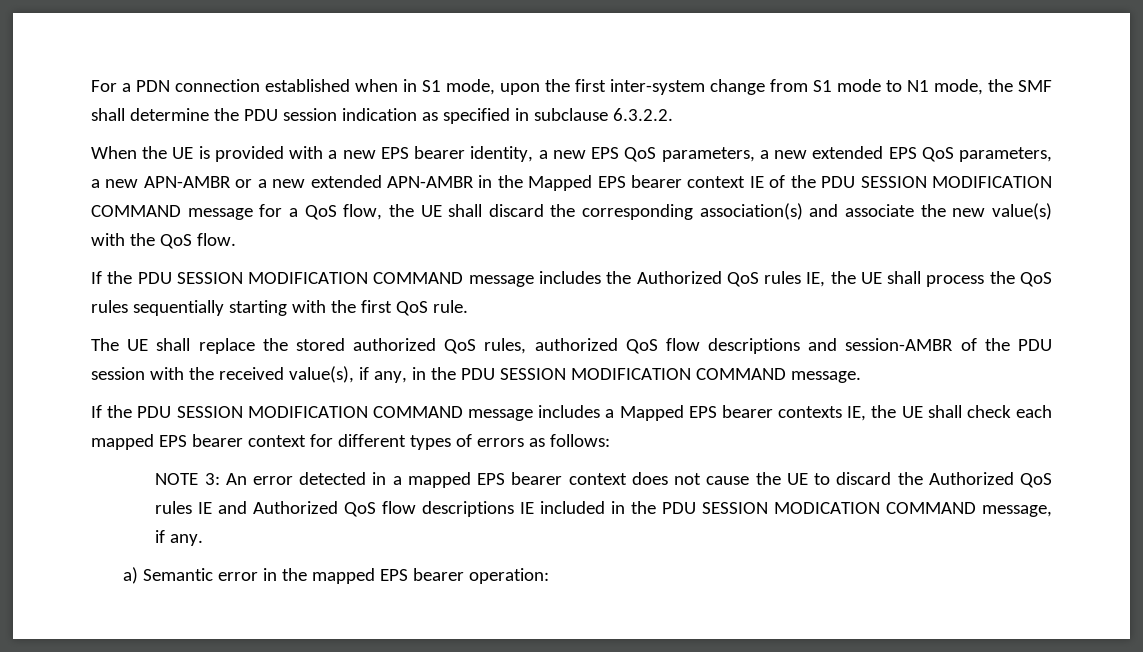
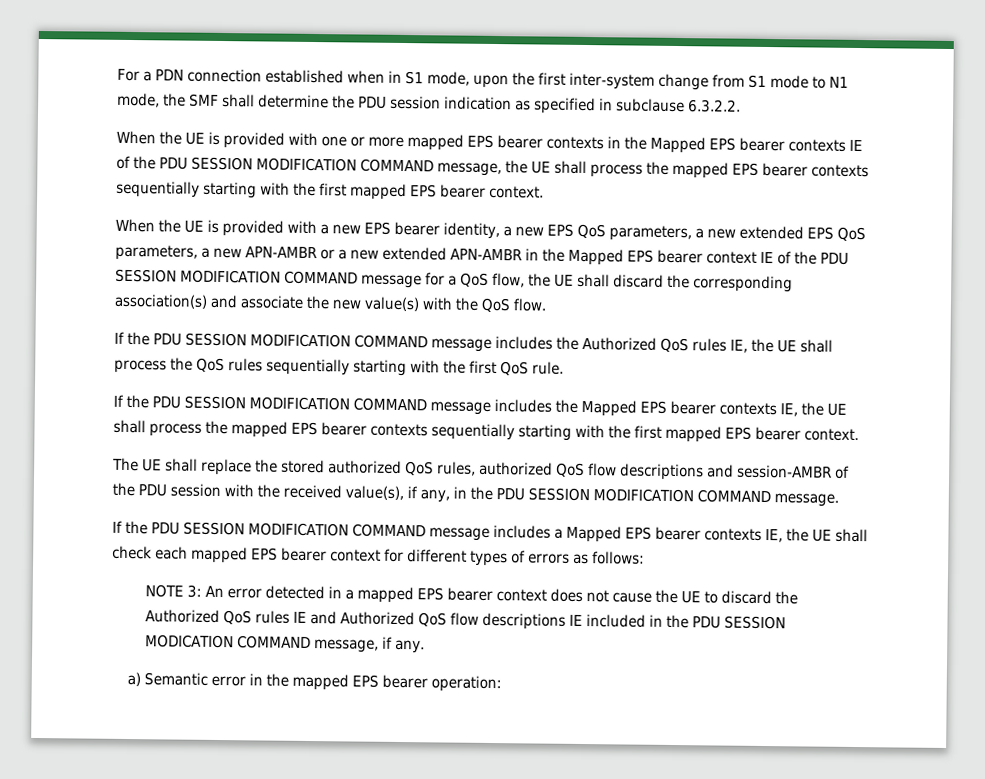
(673, 114) none -> [116,130,863,154] [116,155,869,179] [116,180,544,201] // When the UE is provided with one or more mapped EPS bearer contexts in the Mapped EPS bearer contexts IE of the PDU SESSION MODIFICATION COMMAND message, the UE shall process the mapped EPS bearer contexts sequentially starting with the first mapped EPS bearer context.
(468, 306) none -> [113,394,847,417] [113,419,859,443] // If the PDU SESSION MODIFICATION COMMAND message includes the Mapped EPS bearer contexts IE, the UE shall process the mapped EPS bearer contexts sequentially starting with the first mapped EPS bearer context.

